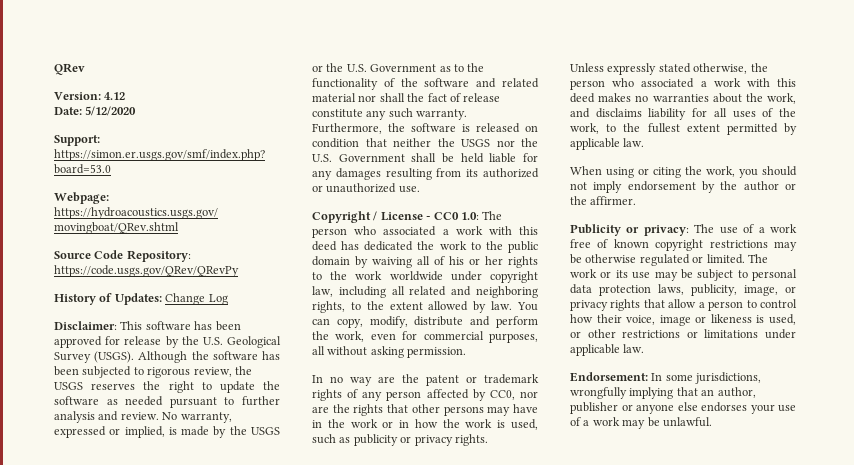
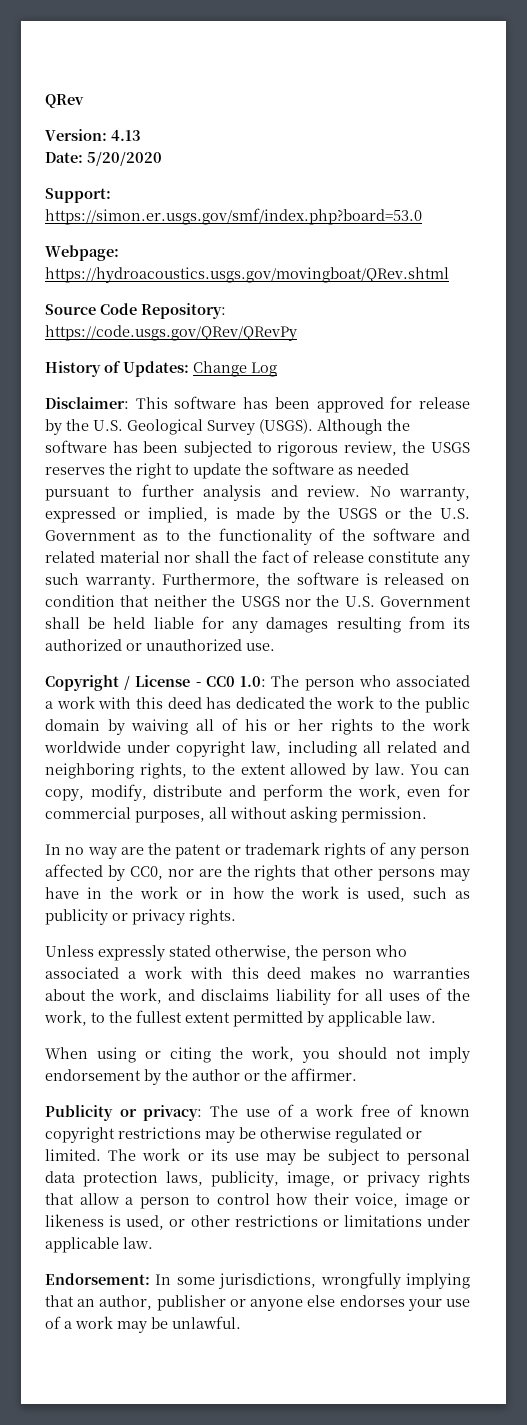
[104,92,126,100] 4.12 -> [111,130,141,141] 4.13
[85,106,137,116] 5/12/2020 -> [87,151,162,166] 5/20/2020

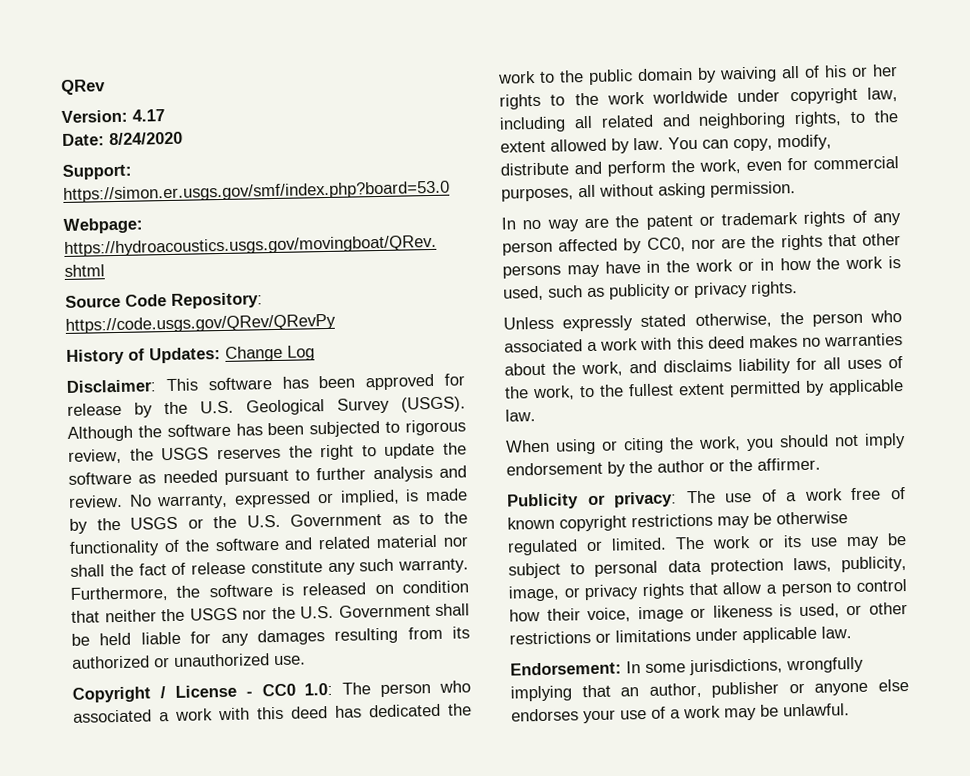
[111,130,141,141] 4.13 -> [132,109,165,122] 4.17
[87,151,162,166] 5/20/2020 -> [109,131,183,146] 8/24/2020

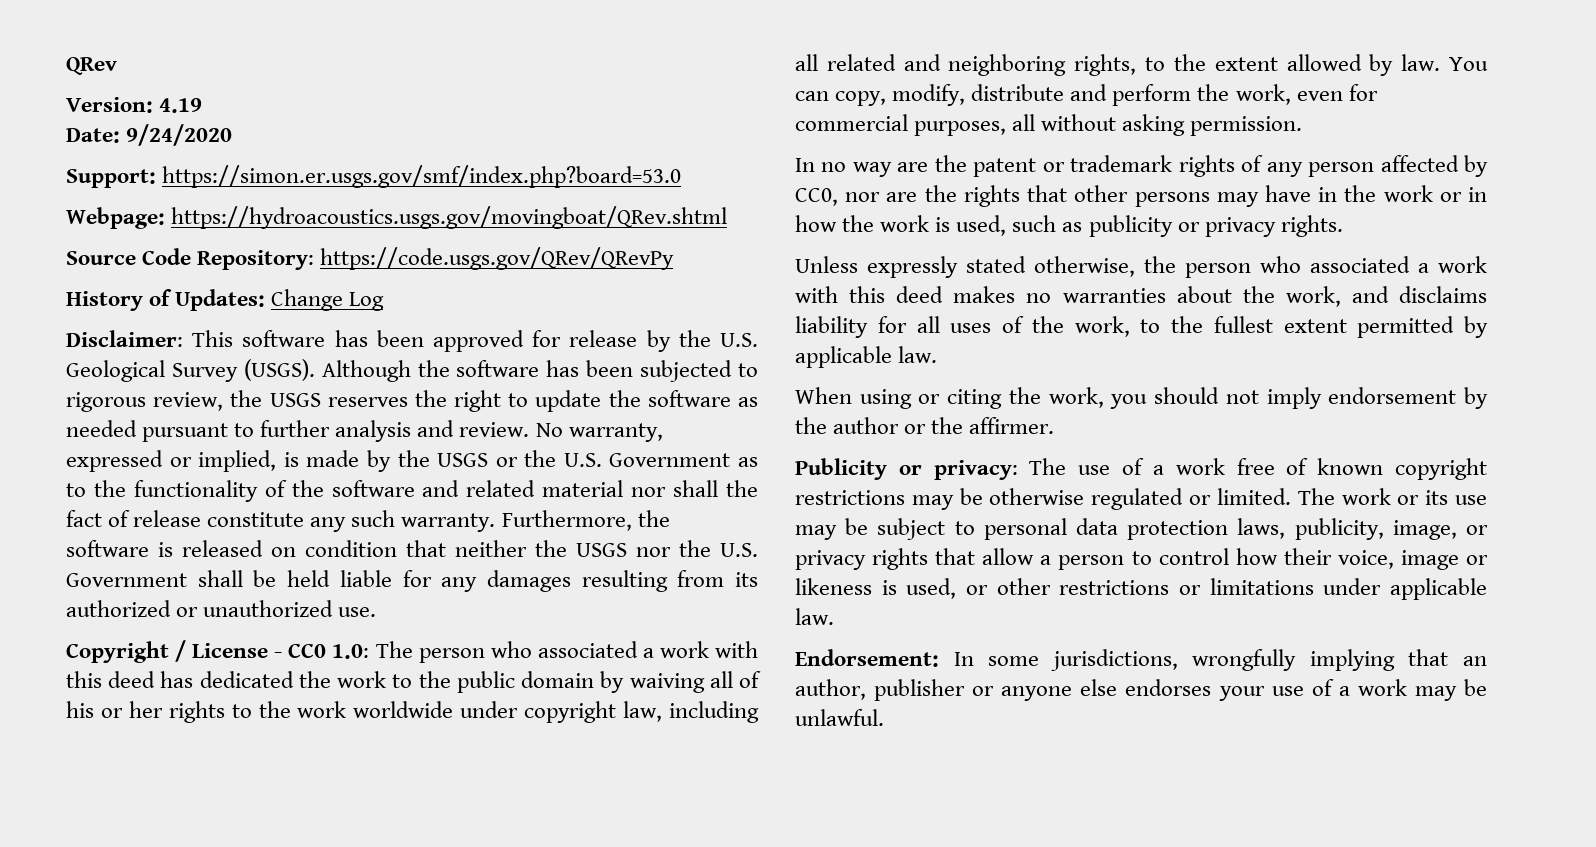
[132,109,165,122] 4.17 -> [159,98,203,113] 4.19
[109,131,183,146] 8/24/2020 -> [126,124,233,146] 9/24/2020

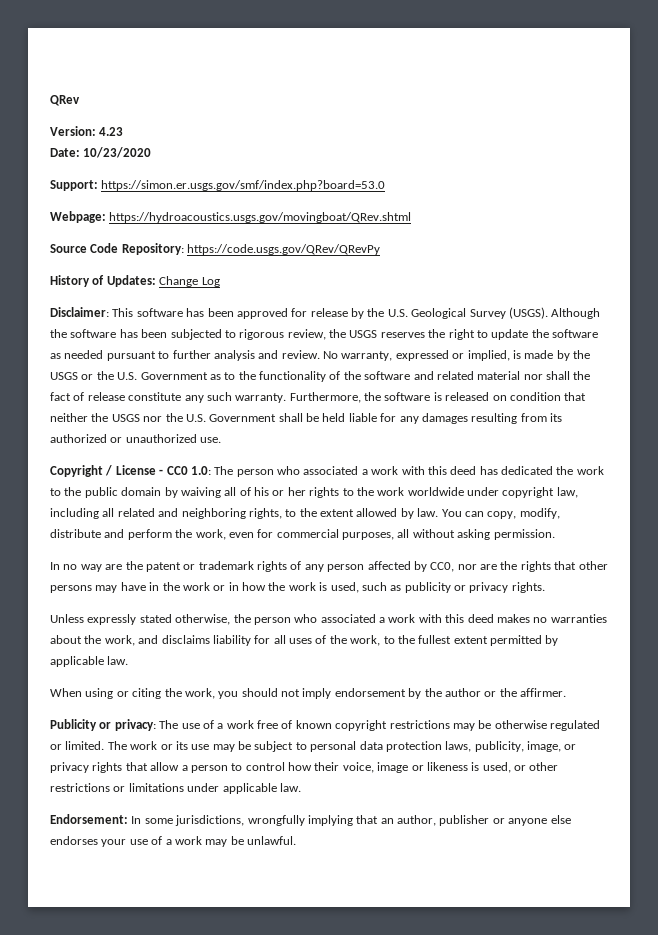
[159,98,203,113] 4.19 -> [99,127,124,136] 4.23
[126,124,233,146] 9/24/2020 -> [83,147,152,158] 10/23/2020

